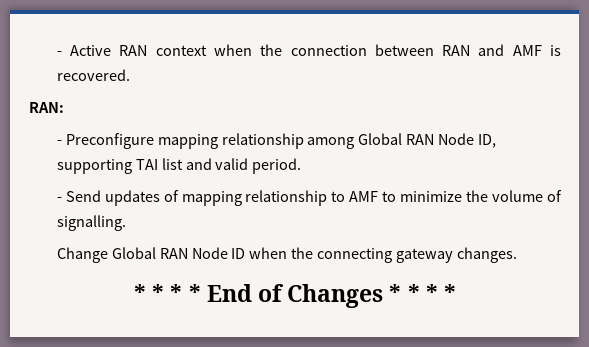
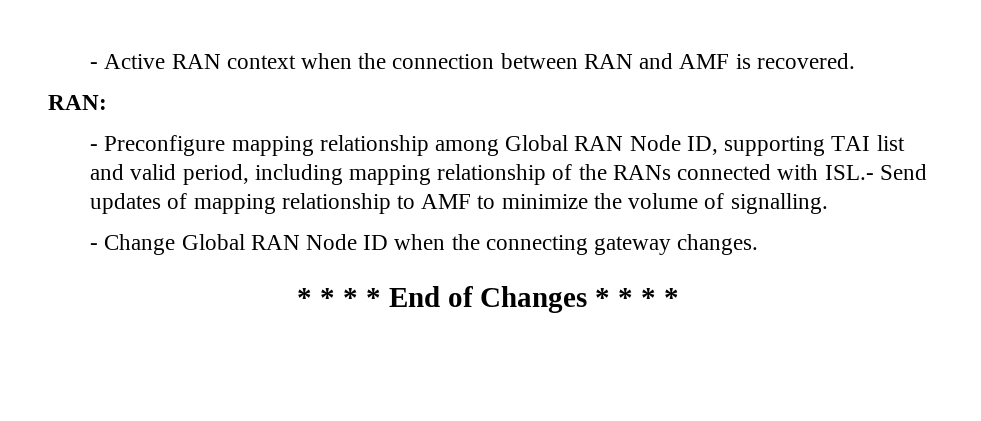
[252,158,302,174] [56,197,62,202] period. // - -> [182,164,874,185] period, including mapping relationship of the RANs connected with ISL.-
(126, 223) none -> [90,243,99,250] -

